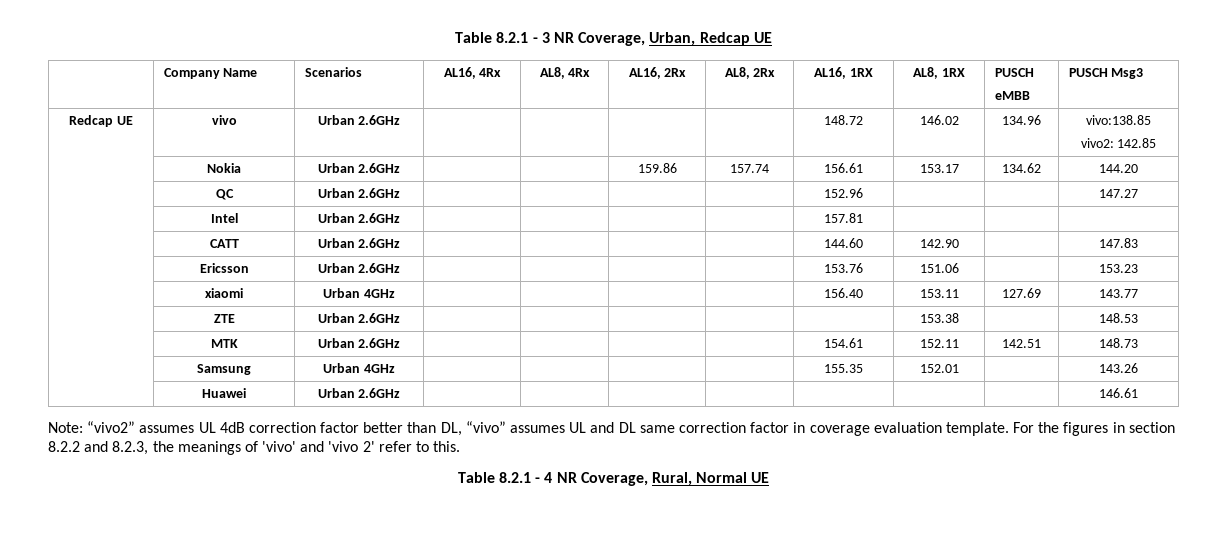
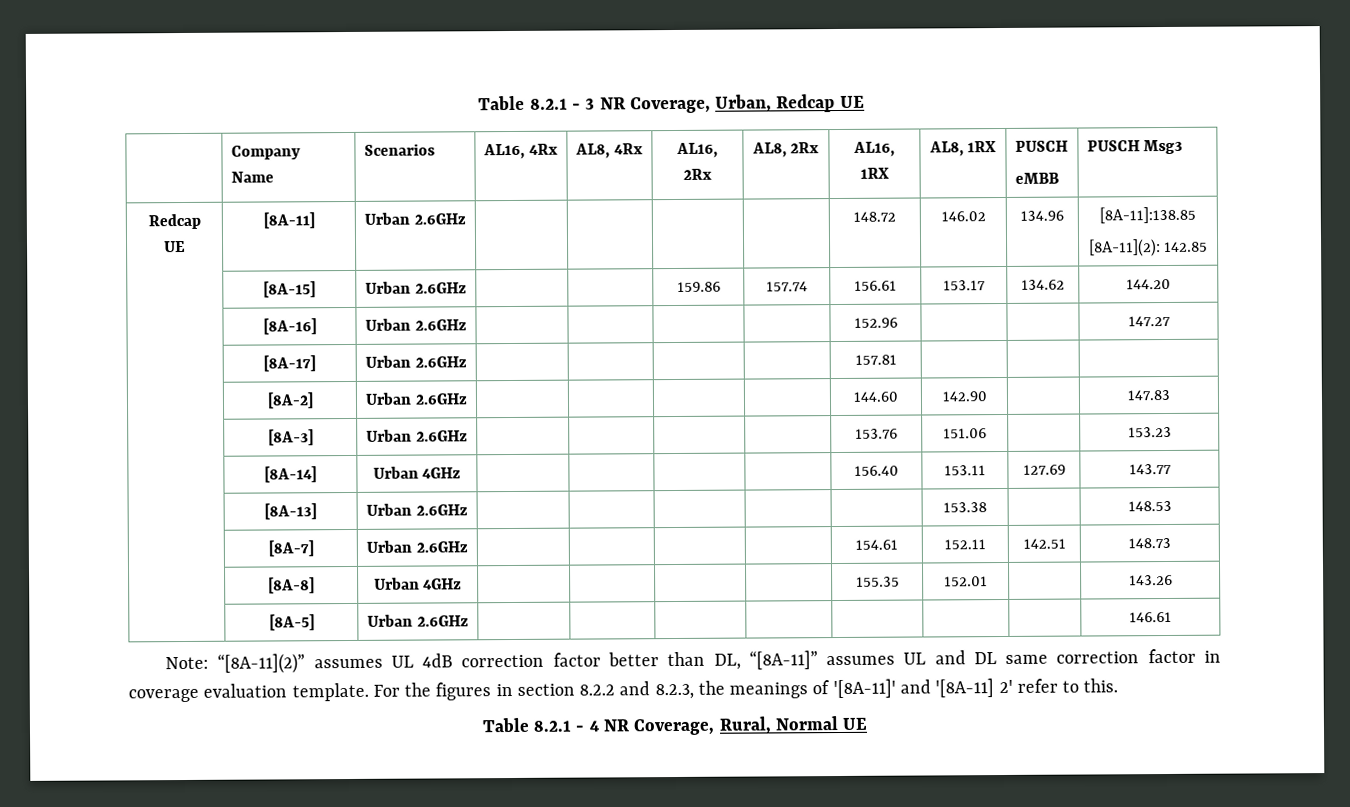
[211,115,237,125] vivo -> [262,212,315,229] [8A-11]
[1086,115,1151,125] [1080,138,1114,148] vivo:138.85 // vivo2: -> [1099,206,1196,224] [1088,239,1161,257] [8A-11]:138.85 // [8A-11](2):
[207,163,241,173] Nokia -> [263,281,316,298] [8A-15]
[215,189,234,200] QC -> [262,318,317,335] [8A-16]
[210,213,238,223] Intel -> [263,355,316,372] [8A-17]
[209,239,239,248] CATT -> [266,392,314,409] [8A-2]
[199,263,249,273] Ericsson -> [267,429,314,446] [8A-3]
[205,288,243,298] xiaomi -> [264,466,317,483] [8A-14]
[213,314,235,323] ZTE -> [264,503,317,520] [8A-13]
[210,339,238,348] MTK -> [267,540,314,557] [8A-7]
[197,364,251,375] Samsung -> [268,577,315,594] [8A-8]
[202,388,246,398] Huawei -> [268,614,315,631] [8A-5]
[87,421,136,433] “vivo2” -> [217,653,306,674] “[8A-11](2)”
[465,421,506,433] “vivo” -> [748,650,818,670] “[8A-11]”
[262,441,359,452] 'vivo' and 'vivo -> [832,678,995,699] '[8A-11]' and '[8A-11]

